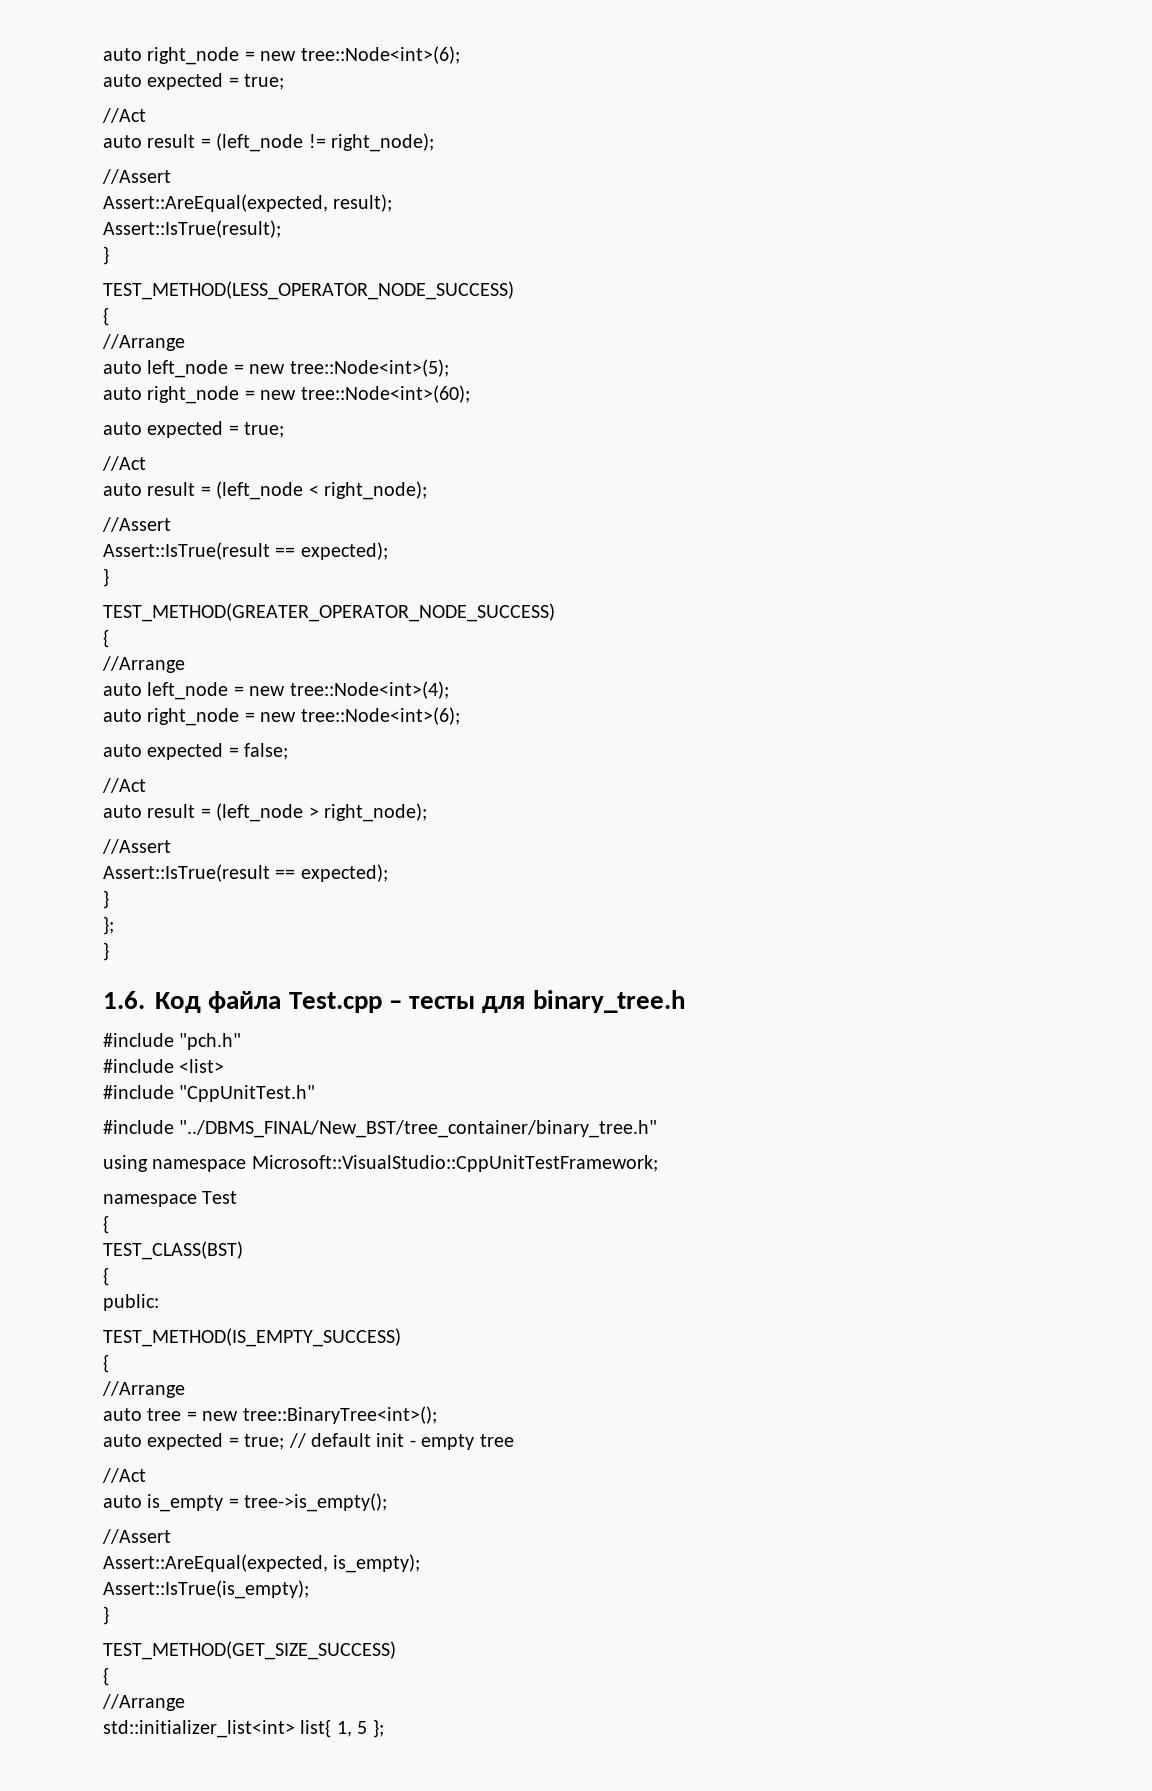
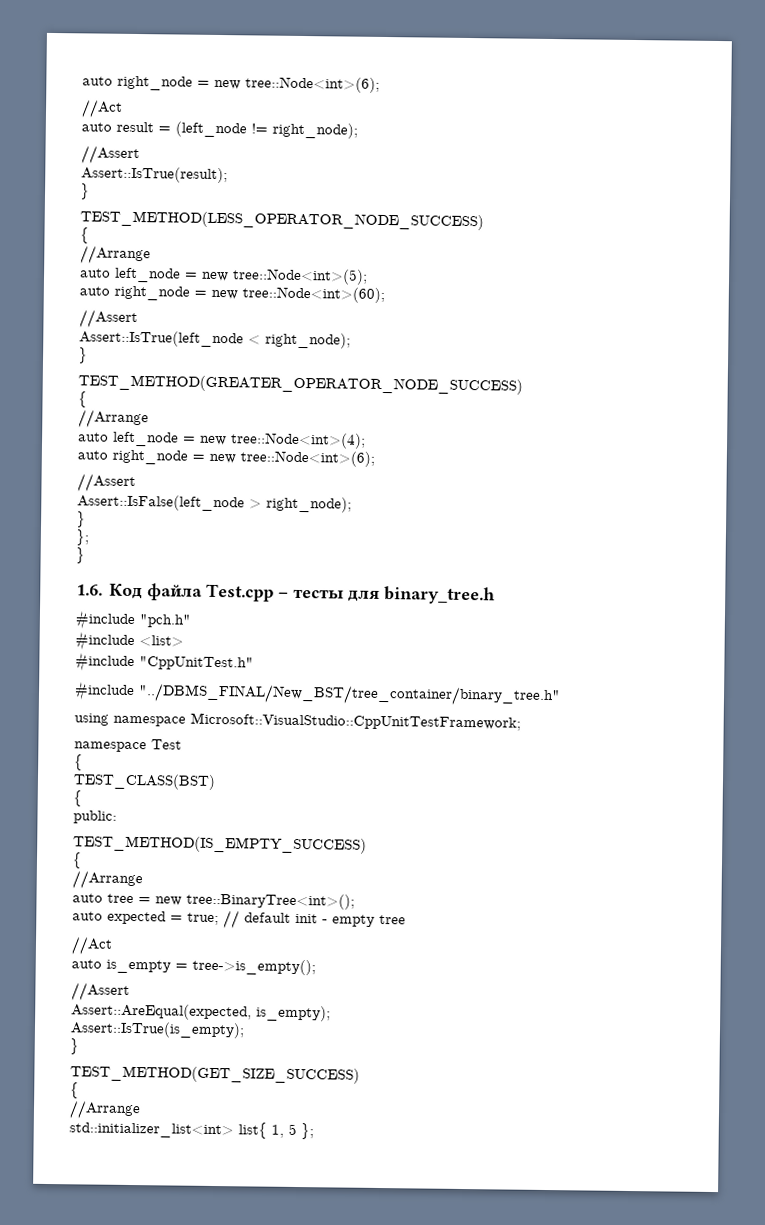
[103,46,460,65] [103,73,285,90] auto right_node = new tree::Node<int>(6); // auto expected = true; -> [82,75,380,93] auto right_node = new tree::Node<int>(6);
[103,194,393,212] // Assert::AreEqual(expected, result); -> (140, 155) none
[103,421,285,438] [102,456,146,471] [103,481,427,500] [102,517,171,532] [103,542,388,560] auto expected = true; // //Act // auto result = (left_node < right_node); // //Assert // Assert::IsTrue(result == expected); -> [79,309,138,329] [79,330,351,349] //Assert // Assert::IsTrue(left_node < right_node);
[103,743,289,760] [102,778,146,793] [103,803,427,822] [102,839,171,854] [103,864,388,882] auto expected = false; // //Act // auto result = (left_node > right_node); // //Assert // Assert::IsTrue(result == expected); -> [77,473,136,493] [77,494,352,513] //Assert // Assert::IsFalse(left_node > right_node);

